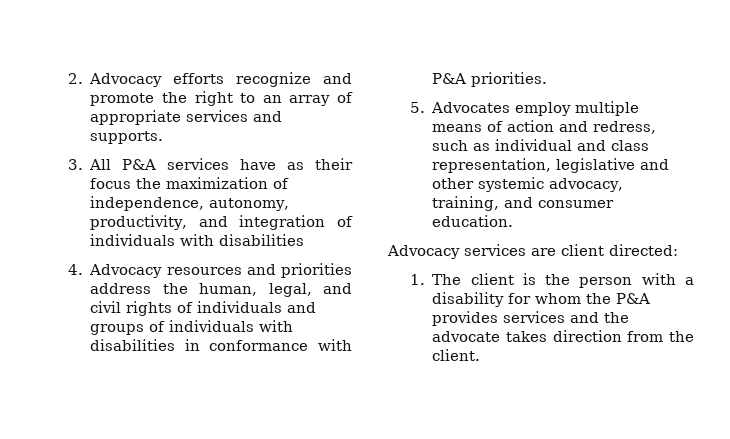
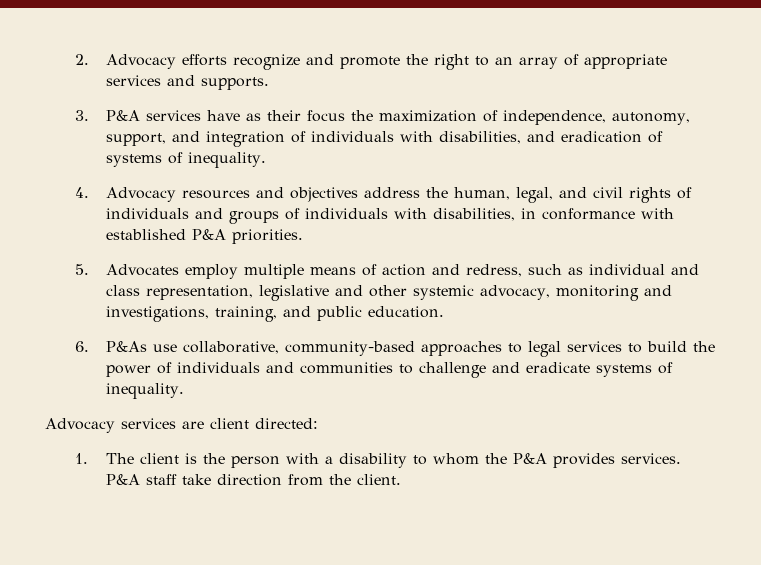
[89,159,112,170] All -> (90, 115) none
[90,215,188,230] productivity, -> [105,133,166,146] support,
[219,234,305,246] disabilities -> [438,131,663,144] [105,152,266,168] disabilities, and eradication of systems of inequality.
[281,263,352,278] priorities -> [289,187,358,202] objectives
[90,339,176,351] disabilities -> [432,208,515,221] disabilities,
(352, 345) none -> [105,229,186,240] established
(624, 185) none -> [555,285,672,301] [105,306,209,322] monitoring and investigations,
[538,200,615,208] consumer -> [316,306,362,321] public
(514, 221) none -> [75,341,715,357] [105,362,673,378] [105,383,184,399] // 6. P&As use collaborative, community-based approaches to legal services to build the power of individuals and communities to challenge and eradicate systems of inequality.
[508,293,532,304] for -> [412,455,427,465] to
[503,311,630,323] [432,331,548,342] services and the advocate takes -> [620,453,681,464] [105,474,211,485] services. P&A staff take

